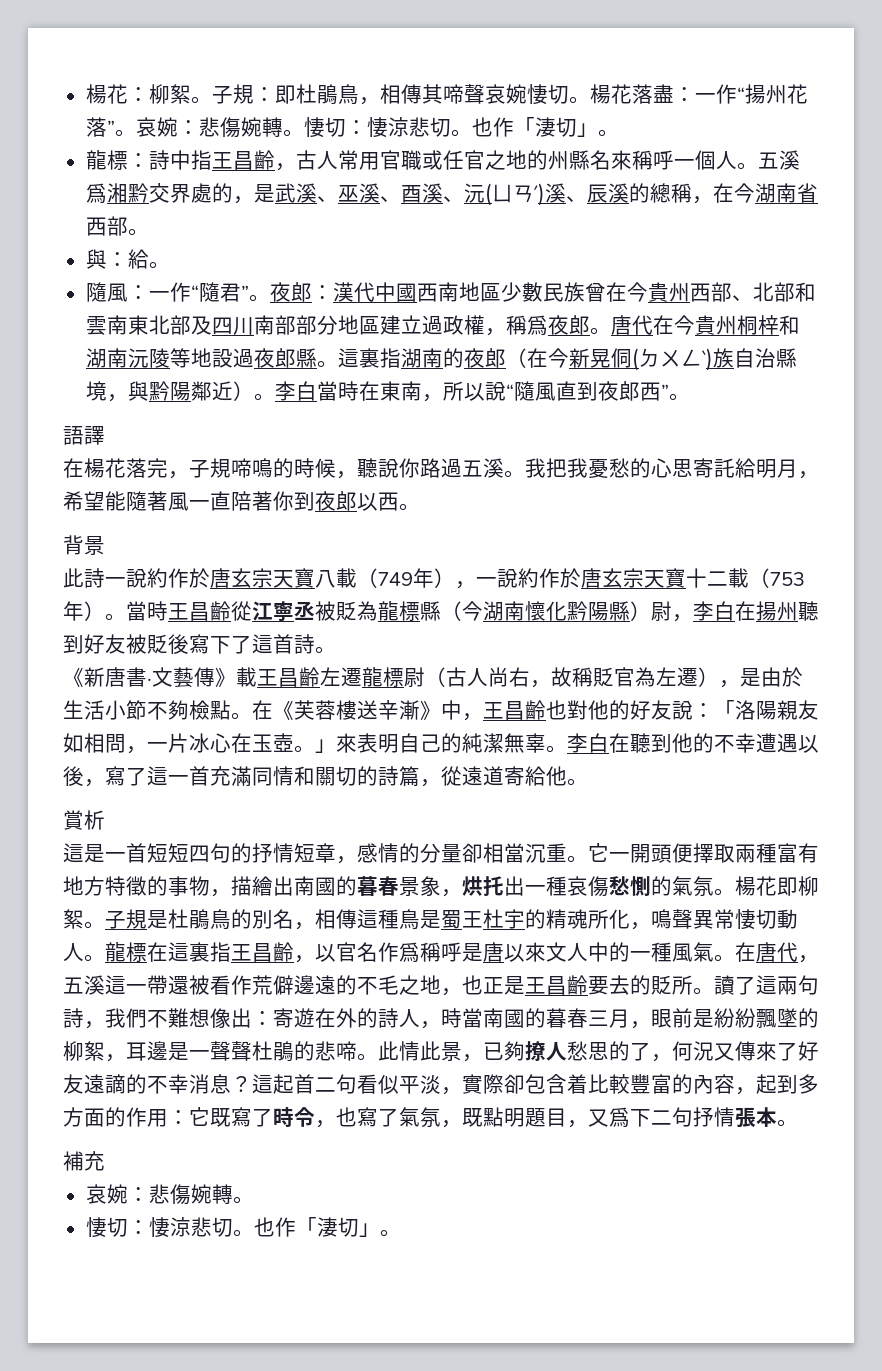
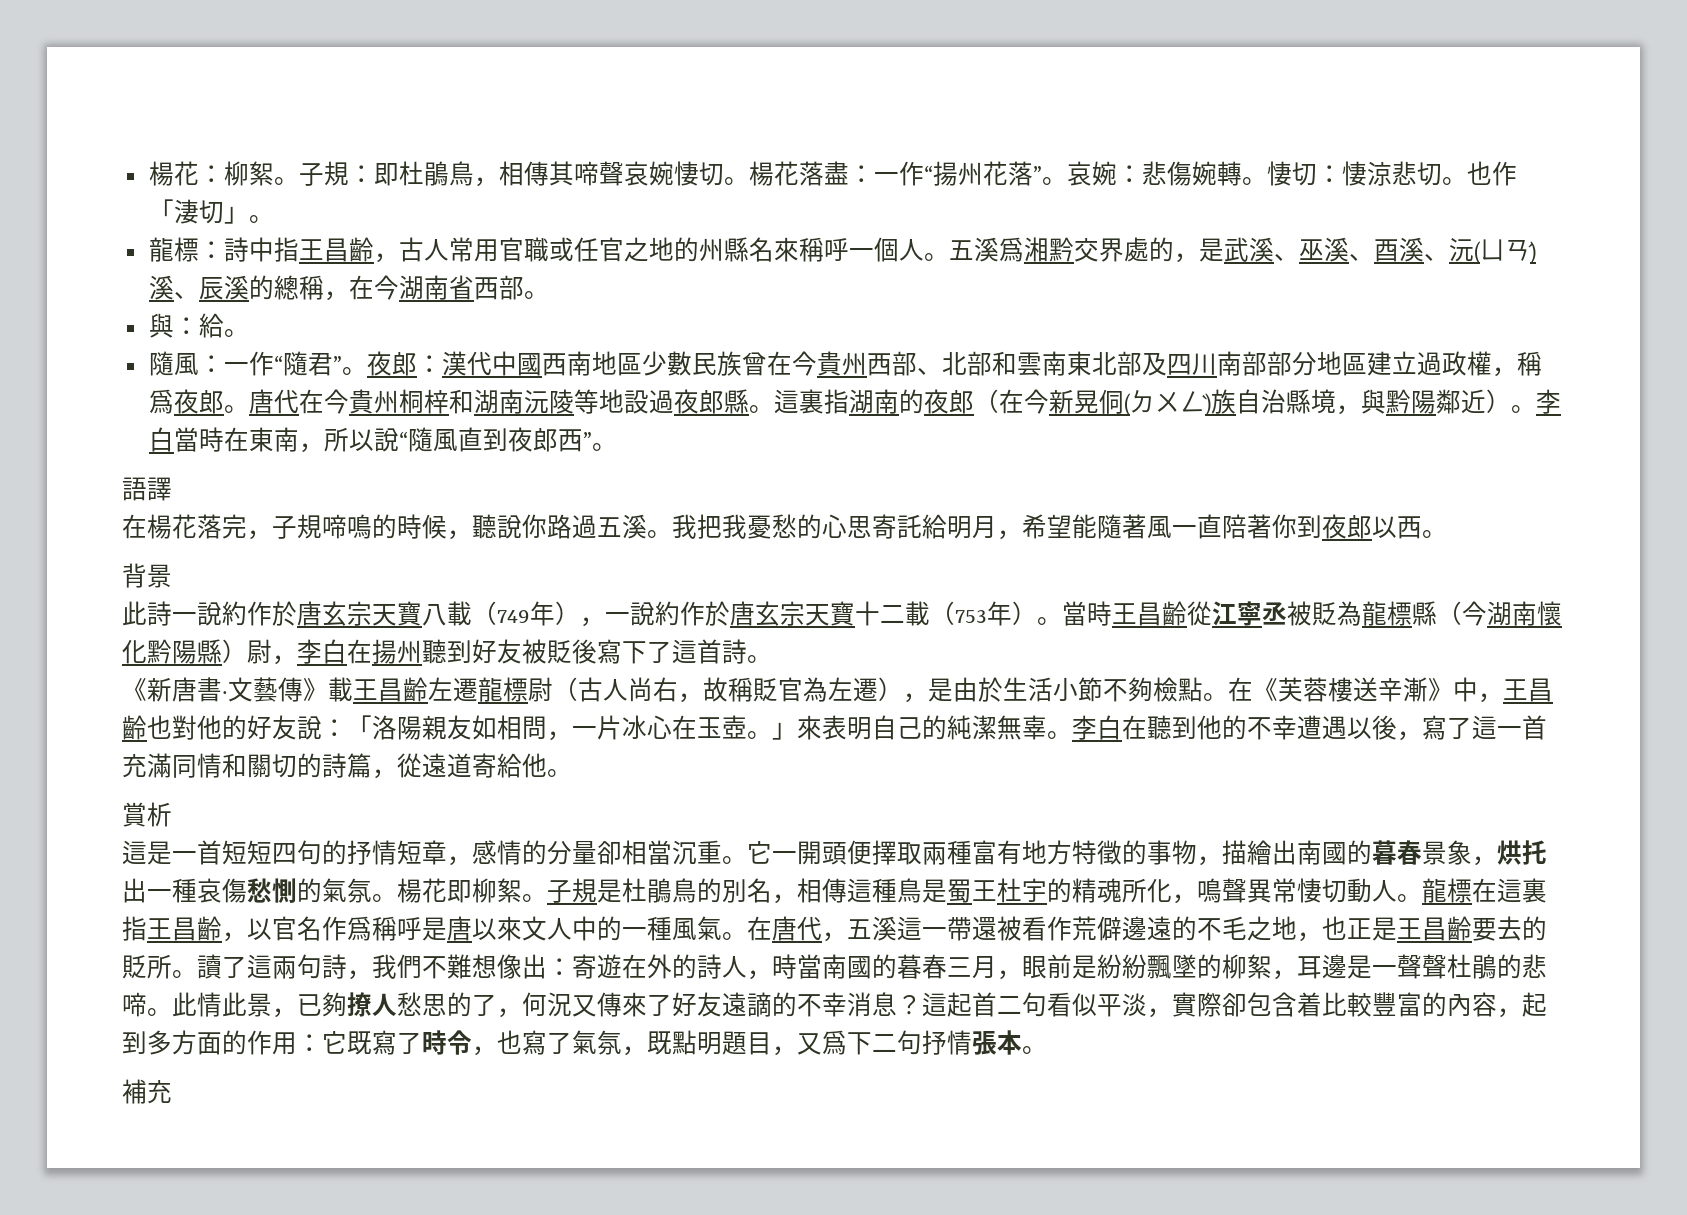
[85,1184,254,1205] [85,1217,401,1238] // 哀婉：悲傷婉轉。 // 悽切：悽涼悲切。也作「淒切」。 -> (172, 1092) none

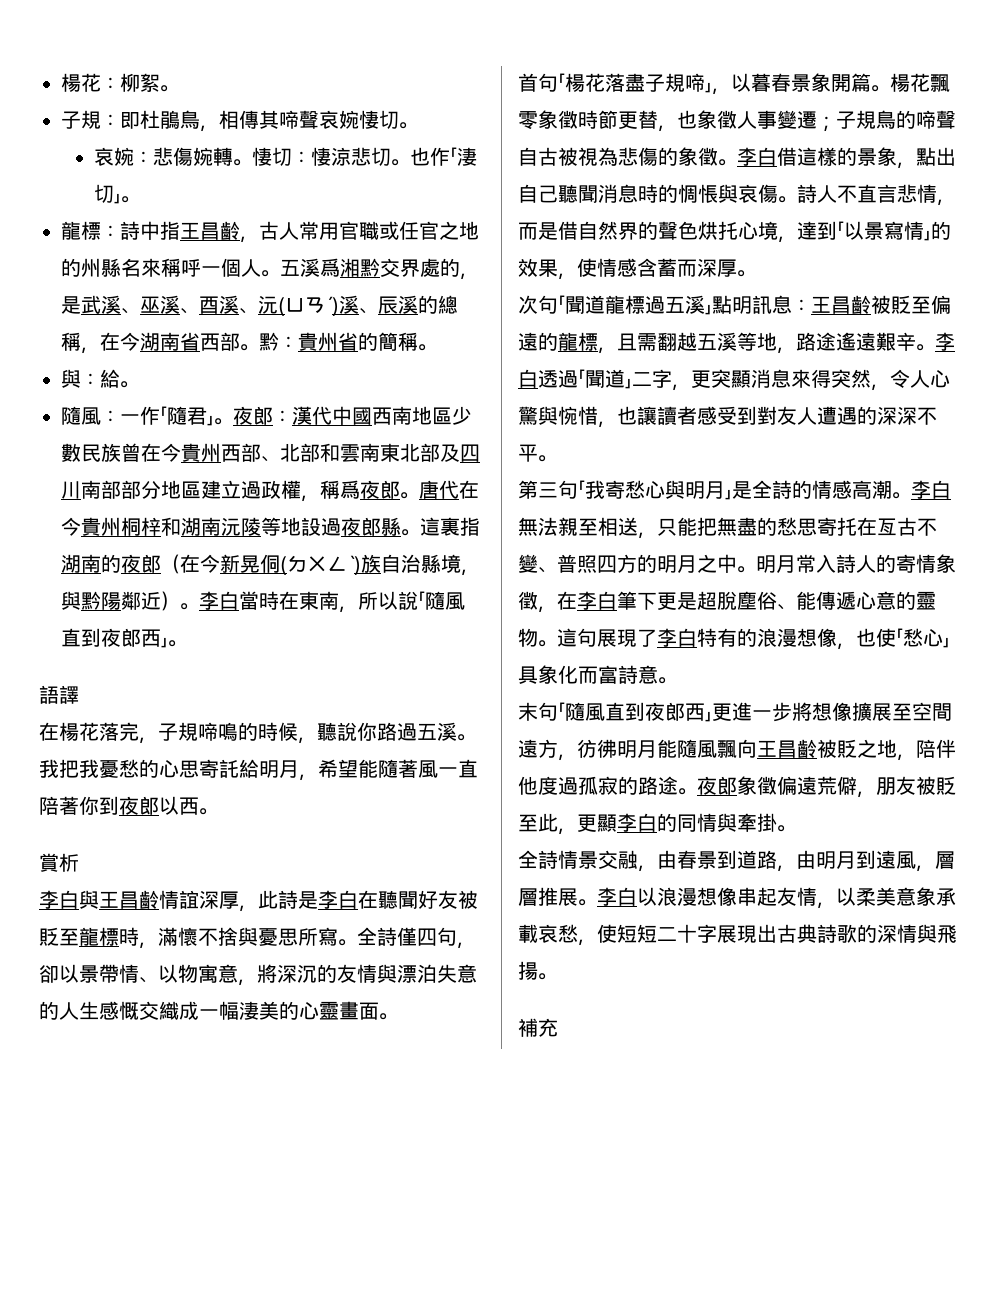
(299, 181) none -> (179, 88) //
[748,161,1067,186] 楊花落盡：一作“揚州花落”。 -> (418, 125) //
(549, 295) none -> [259,332,437,352] 黔：貴州省的簡稱。
[273,351,342,376] “隨君” -> [160,406,214,426] 「隨君」
[398,427,592,452] “隨風直到夜郎西” -> [418,591,465,610] [61,628,168,648] 「隨風直到夜郎西」
[122,563,172,588] [122,601,1562,627] [122,639,772,665] [122,677,1553,703] [122,715,1547,741] [122,753,572,779] [122,802,172,827] [122,840,1547,866] [122,878,1547,904] [122,916,1547,942] [122,954,1547,980] [122,992,1547,1018] [122,1030,1022,1056] 背景 // 此詩一說約作於唐玄宗天寶八載（749年），一說約作於唐玄宗天寶十二載（753年）。當時王昌齡從江寧丞被貶為龍標縣（今湖南懷化黔陽縣）尉，李白在揚州聽到好友被貶後寫下了這首詩。 // 《新唐書·文藝傳》載王昌齡左遷龍標尉（古人尚右，故稱貶官為左遷），是由於生活小節不夠檢點。在《芙蓉樓送辛漸》中，王昌齡也對他的好友說：「洛陽親友如相問，一片冰心在玉壺。」來表明自己的純潔無辜。李白在聽到他的不幸遭遇以後，寫了這一首充滿同情和關切的詩篇，從遠道寄給他。 // 賞析 // 這是一首短短四句的抒情短章，感情的分量卻相當沉重。它一開頭便擇取兩種富有地方特徵的事物，描繪出南國的暮春景象，烘托出一種哀傷愁惻的氣氛。楊花即柳絮。子規是杜鵑鳥的別名，相傳這種鳥是蜀王杜宇的精魂所化，鳴聲異常悽切動人。龍標在這裏指王昌齡，以官名作爲稱呼是唐以來文人中的一種風氣。在唐代，五溪這一帶還被看作荒僻邊遠的不毛之地，也正是王昌齡要去的貶所。讀了這兩句詩，我們不難想像出：寄遊在外的詩人，時當南國的暮春三月，眼前是紛紛飄墜的柳絮，耳邊是一聲聲杜鵑的悲啼。此情此景，已夠撩人愁思的了，何況又傳來了好友遠謫的不幸消息？這起首二句看似平淡，實際卻包含着比較豐富的內容，起到多方面的作用：它既寫了時令，也寫了氣氛，既點明題目，又爲下二句抒情張本 -> [39,853,79,872] [39,890,478,912] [39,927,476,949] [39,964,477,986] [39,1001,398,1020] [518,73,950,95] [518,110,956,132] [518,147,956,169] [518,184,956,206] [518,221,951,243] [518,258,756,280] [518,295,951,315] [518,332,955,354] [518,369,950,391] [518,406,937,428] [518,444,557,462] [518,480,951,500] [518,517,937,539] [518,554,956,573] [518,591,936,613] [518,628,950,650] [518,665,677,684] [518,702,952,722] [518,739,956,761] [518,776,956,798] [518,813,796,835] [518,850,955,872] [518,887,956,909] [518,924,957,946] [518,961,538,980] 賞析 // 李白與王昌齡情誼深厚，此詩是李白在聽聞好友被貶至龍標時，滿懷不捨與憂思所寫。全詩僅四句，卻以景帶情、以物寓意，將深沉的友情與漂泊失意的人生感慨交織成一幅淒美的心靈畫面。 // 首句「楊花落盡子規啼」，以暮春景象開篇。楊花飄零象徵時節更替，也象徵人事變遷；子規鳥的啼聲自古被視為悲傷的象徵。李白借這樣的景象，點出自己聽聞消息時的惆悵與哀傷。詩人不直言悲情，而是借自然界的聲色烘托心境，達到「以景寫情」的效果，使情感含蓄而深厚。 // 次句「聞道龍標過五溪」點明訊息：王昌齡被貶至偏遠的龍標，且需翻越五溪等地，路途遙遠艱辛。李白透過「聞道」二字，更突顯消息來得突然，令人心驚與惋惜，也讓讀者感受到對友人遭遇的深深不平。 // 第三句「我寄愁心與明月」是全詩的情感高潮。李白無法親至相送，只能把無盡的愁思寄托在亙古不變、普照四方的明月之中。明月常入詩人的寄情象徵，在李白筆下更是超脫塵俗、能傳遞心意的靈物。這句展現了李白特有的浪漫想像，也使「愁心」具象化而富詩意。 // 末句「隨風直到夜郎西」更進一步將想像擴展至空間遠方，彷彿明月能隨風飄向王昌齡被貶之地，陪伴他度過孤寂的路途。夜郎象徵偏遠荒僻，朋友被貶至此，更顯李白的同情與牽掛。 // 全詩情景交融，由春景到道路，由明月到遠風，層層推展。李白以浪漫想像串起友情，以柔美意象承載哀愁，使短短二十字展現出古典詩歌的深情與飛揚

